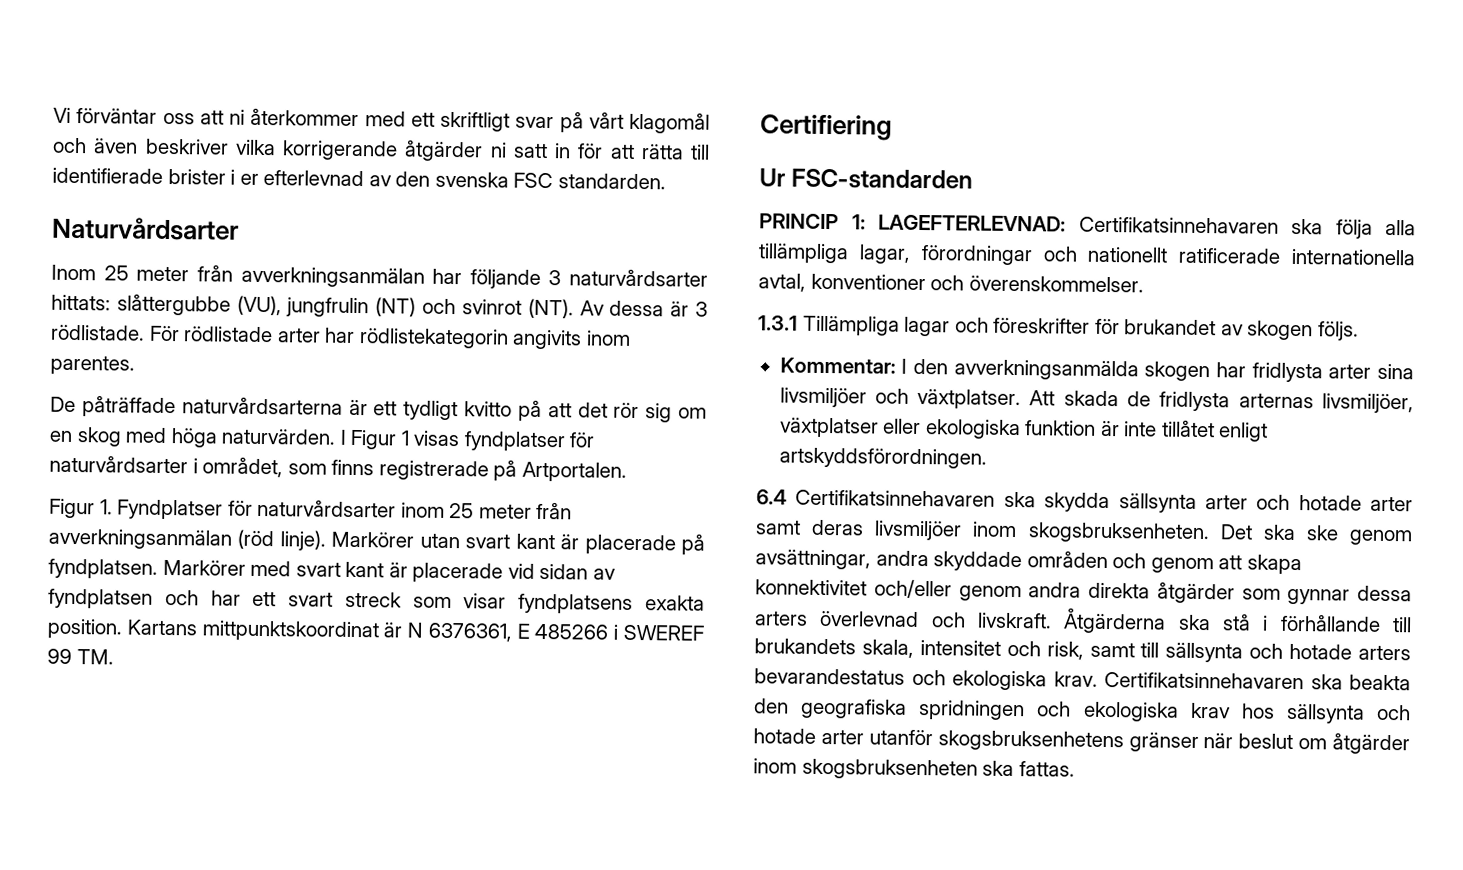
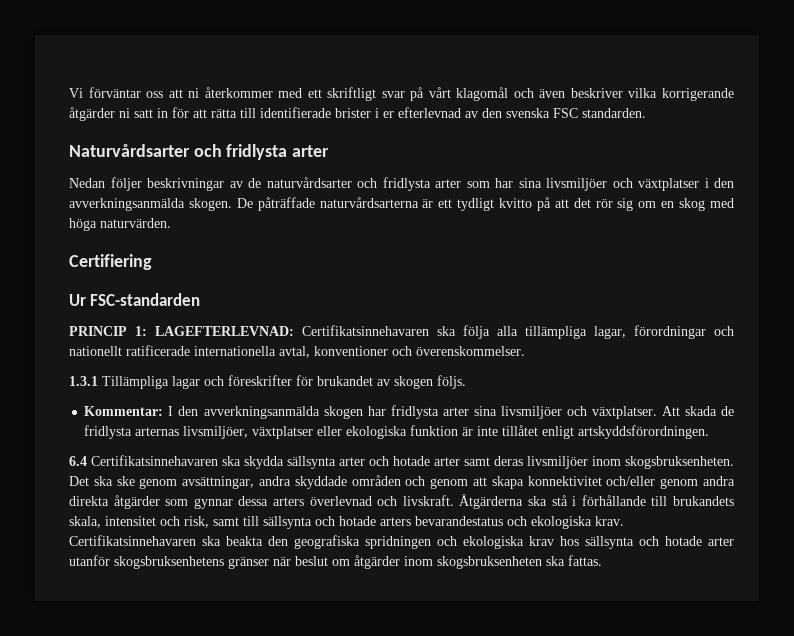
[51,264,708,289] [51,293,709,319] [50,324,631,350] [50,355,135,375] // Inom 25 meter från avverkningsanmälan har följande 3 naturvårdsarter hittats: slåttergubbe (VU), jungfrulin (NT) och svinrot (NT). Av dessa är 3 rödlistade. För rödlistade arter har rödlistekategorin angivits inom parentes. // -> [193,144,330,160] [69,177,734,191] [69,198,232,211] och fridlysta arter // Nedan följer beskrivningar av de naturvårdsarter och fridlysta arter som har sina livsmiljöer och växtplatser i den avverkningsanmälda skogen.
[339,429,596,452] [49,454,627,482] [49,498,573,520] [48,528,706,555] [48,558,616,583] [48,588,705,614] [47,618,704,642] [47,648,114,665] I Figur 1 visas fyndplatser för naturvårdsarter i området, som finns registrerade på Artportalen. // Figur 1. Fyndplatser för naturvårdsarter inom 25 meter från avverkningsanmälan (röd linje). Markörer utan svart kant är placerade på fyndplatsen. Markörer med svart kant är placerade vid sidan av fyndplatsen och har ett svart streck som visar fyndplatsens exakta position. Kartans mittpunktskoordinat är N 6376361, E 485266 i SWEREF 99 TM. -> (171, 223) none

